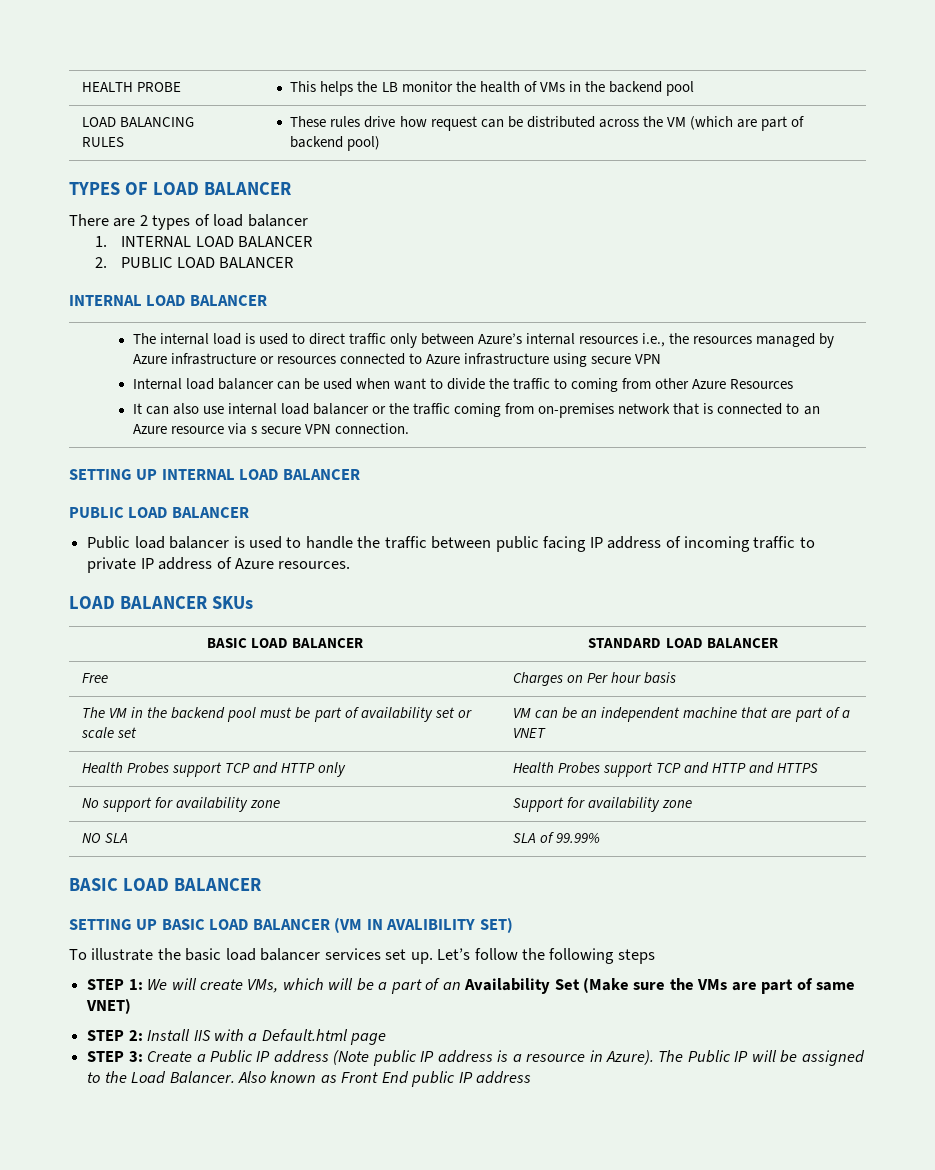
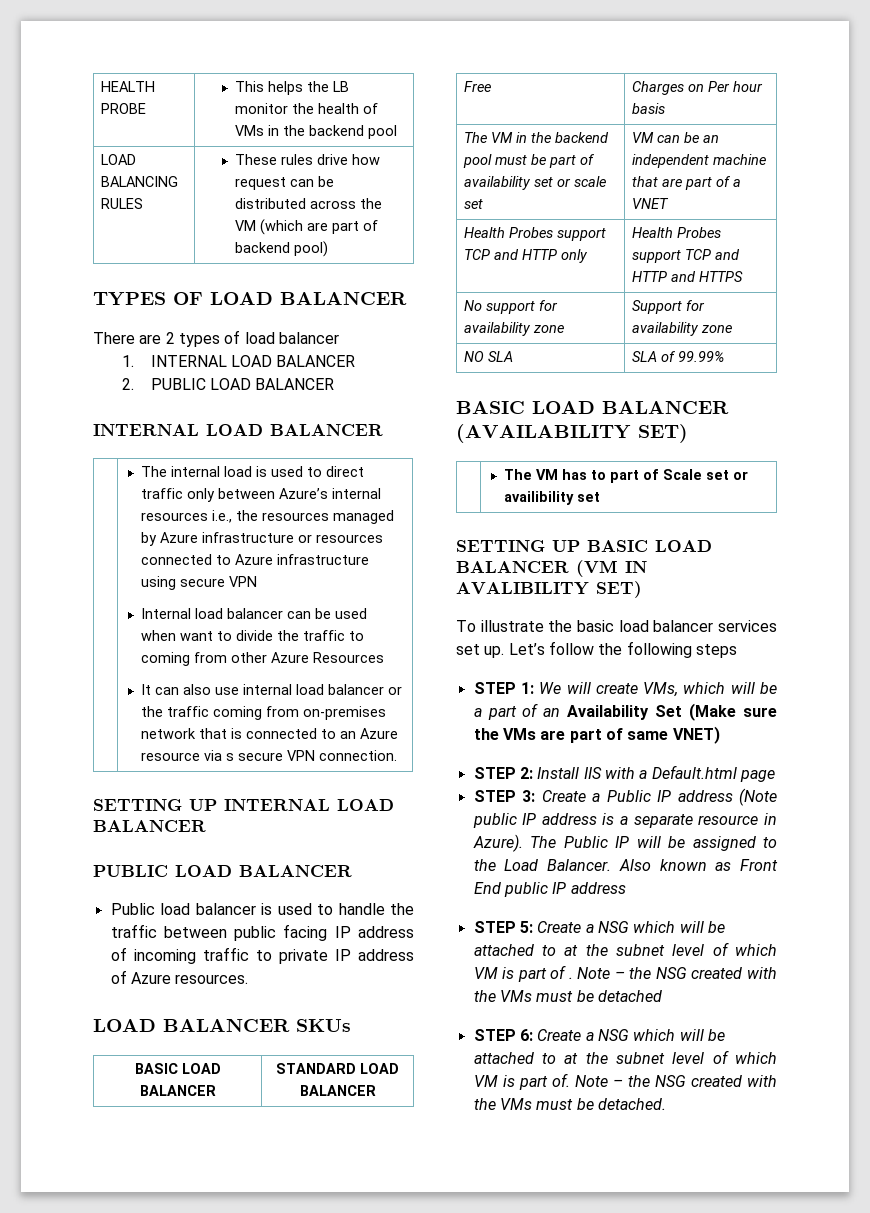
(261, 884) none -> [456,424,688,443] [503,469,748,483] [503,491,600,505] (AVAILABILITY SET) // | The VM has to part of Scale set or availibility set
(522, 1058) none -> [633,814,693,828] separate
(532, 1077) none -> [473,921,725,933] [473,942,777,956] [473,965,777,982] [473,990,662,1002] [473,1029,725,1041] [473,1050,777,1064] [473,1073,777,1090] [473,1098,666,1110] // STEP 5: Create a NSG which will be attached to at the subnet level of which VM is part of . Note – the NSG created with the VMs must be detached // STEP 6: Create a NSG which will be attached to at the subnet level of which VM is part of. Note – the NSG created with the VMs must be detached.

